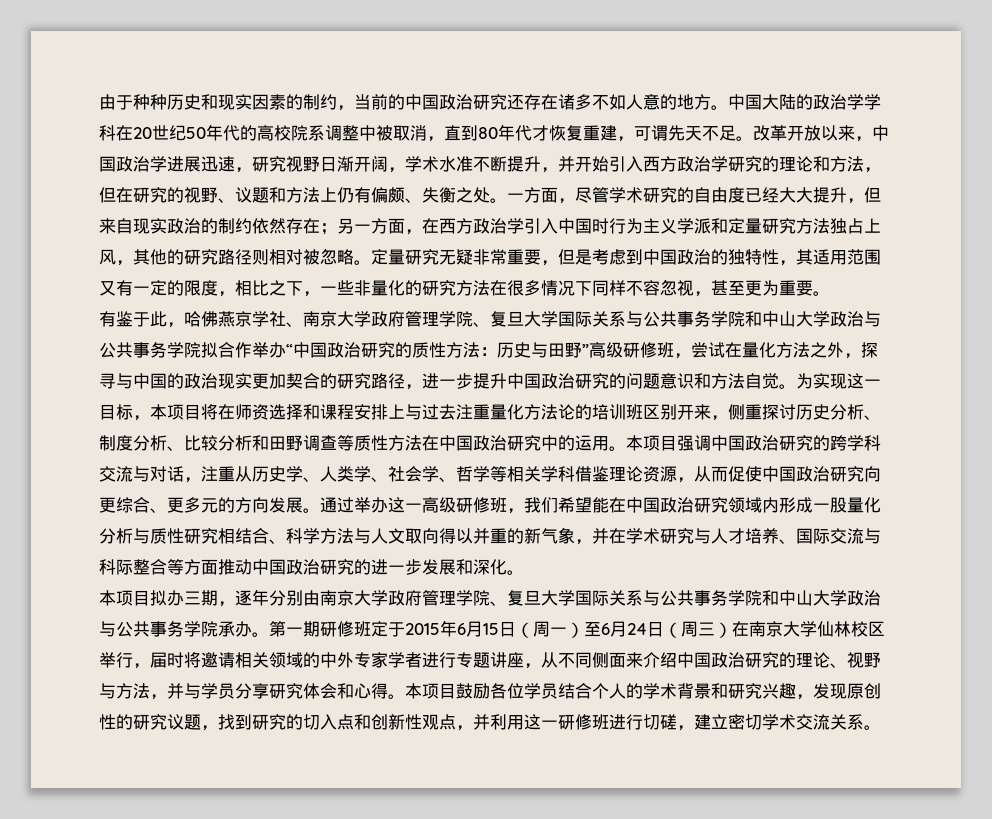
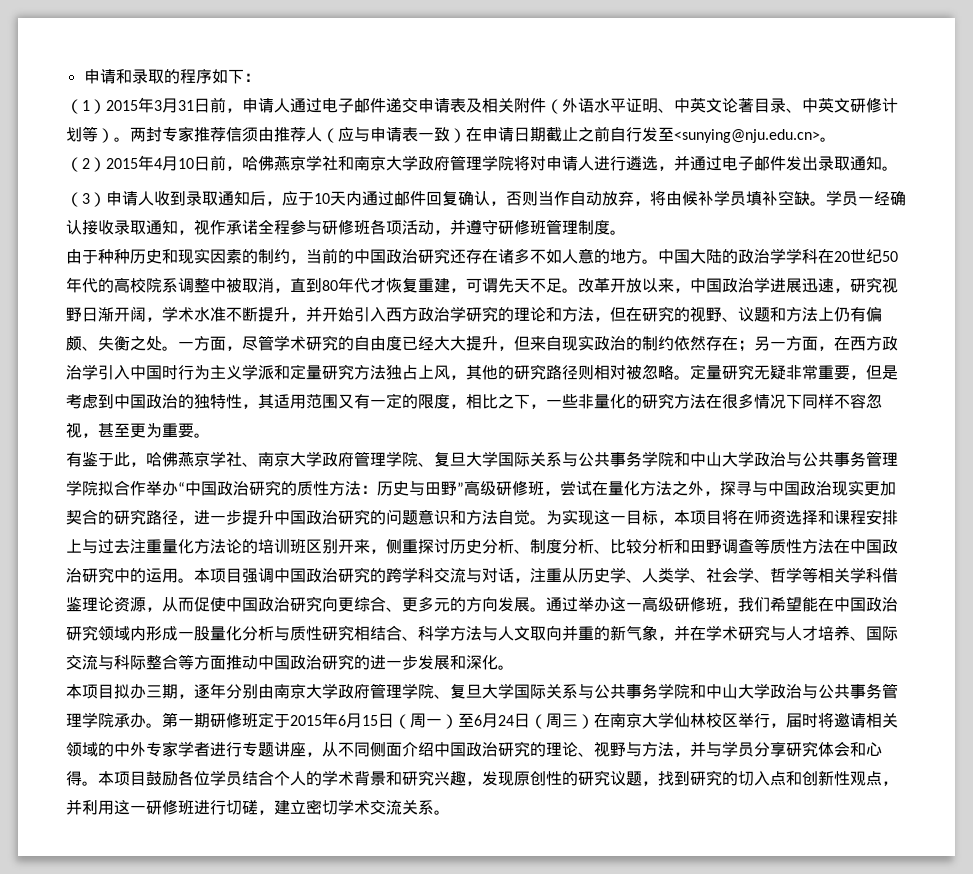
(99, 102) none -> [83,69,260,84] [66,97,898,114] [66,126,836,143] [66,155,898,172] [66,190,906,207] [66,219,626,235] 申请和录取的程序如下： // （1）2015年3月31日前，申请人通过电子邮件递交申请表及相关附件（外语水平证明、中英文论著目录、中英文研修计划等）。两封专家推荐信须由推荐人（应与申请表一致）在申请日期截止之前自行发至<sunying@nju.edu.cn>。 // （2）2015年4月10日前，哈佛燕京学社和南京大学政府管理学院将对申请人进行遴选，并通过电子邮件发出录取通知。 // （3）申请人收到录取通知后，应于10天内通过邮件回复确认，否则当作自动放弃，将由候补学员填补空缺。学员一经确认接收录取通知，视作承诺全程参与研修班各项活动，并遵守研修班管理制度。 //
(167, 350) none -> [866,451,898,467] 管理
[167,373,184,389] 的 -> (800, 488) none
[439,528,473,544] 得以 -> (562, 633) none
(184, 629) none -> [882,683,898,699] [66,713,82,727] 管理
[626,652,643,668] 来 -> (402, 749) none

